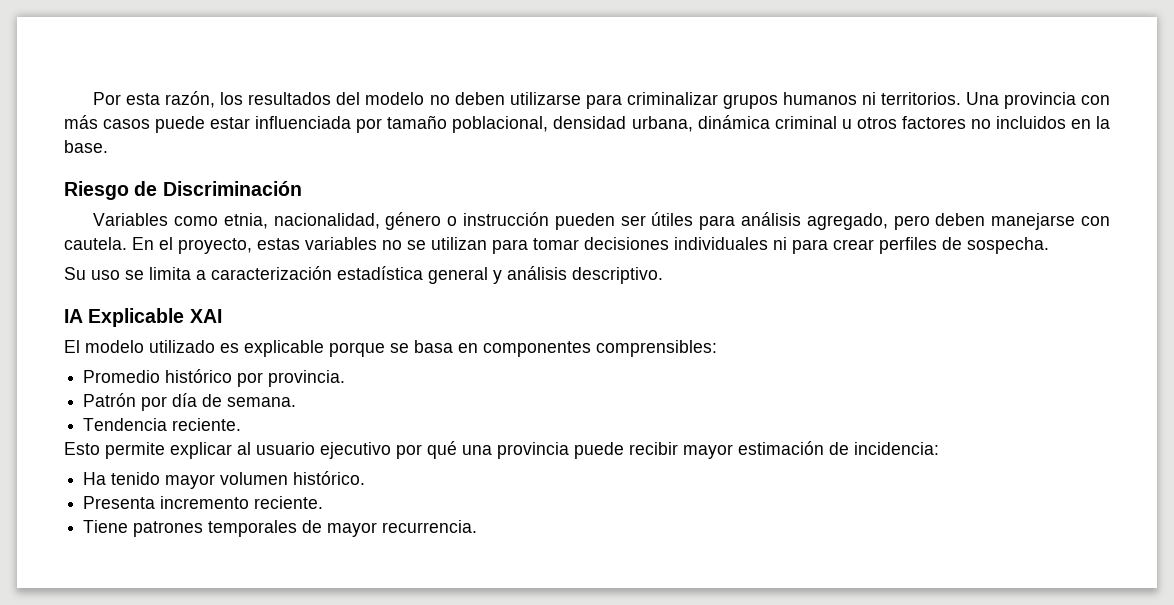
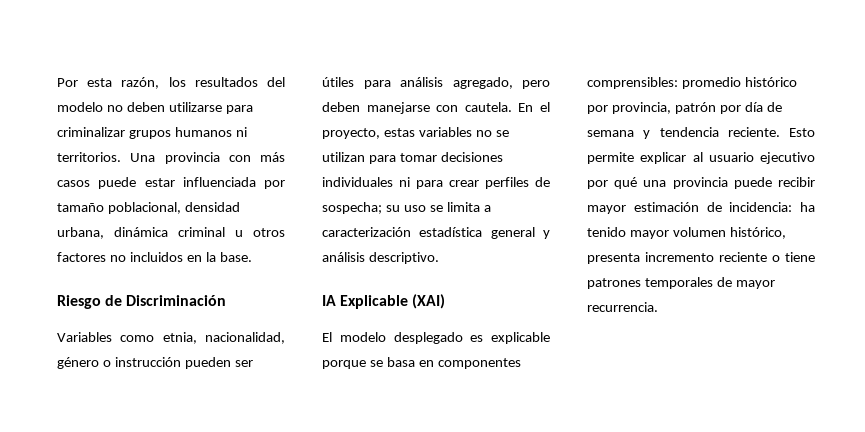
[967,237,1049,254] [64,267,86,280] sospecha. // Su -> [322,202,400,214] sospecha; su
[189,309,222,323] XAI -> [412,294,446,309] (XAI)
[149,340,215,353] utilizado -> [393,332,463,344] desplegado
[83,370,161,383] // Promedio -> [681,77,741,89] promedio
[268,370,346,387] [83,393,137,407] provincia. // Patrón -> [611,102,716,114] provincia, patrón
[227,397,297,407] [83,418,242,431] semana. // Tendencia reciente. // -> [587,127,780,139] semana y tendencia reciente.
[83,472,107,485] // Ha -> [800,202,815,212] ha
[293,471,366,485] [83,496,324,509] [83,520,129,533] histórico. // Presenta incremento reciente. // Tiene -> [729,227,786,239] [587,252,815,264] histórico, presenta incremento reciente o tiene

